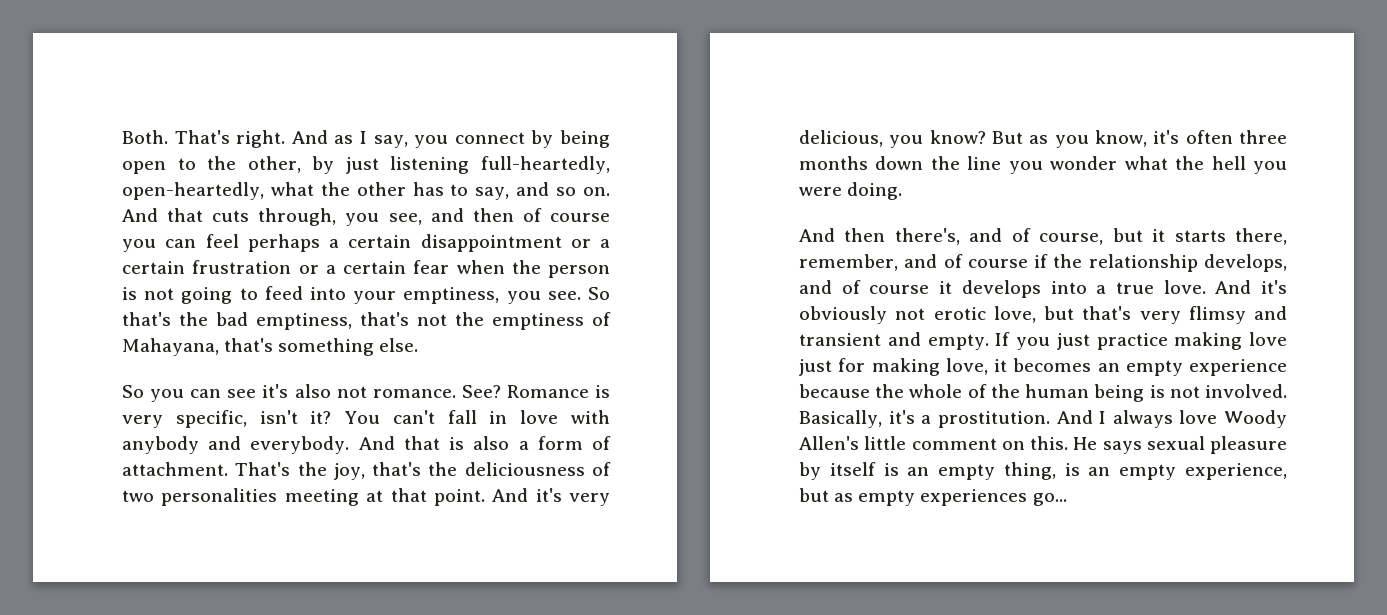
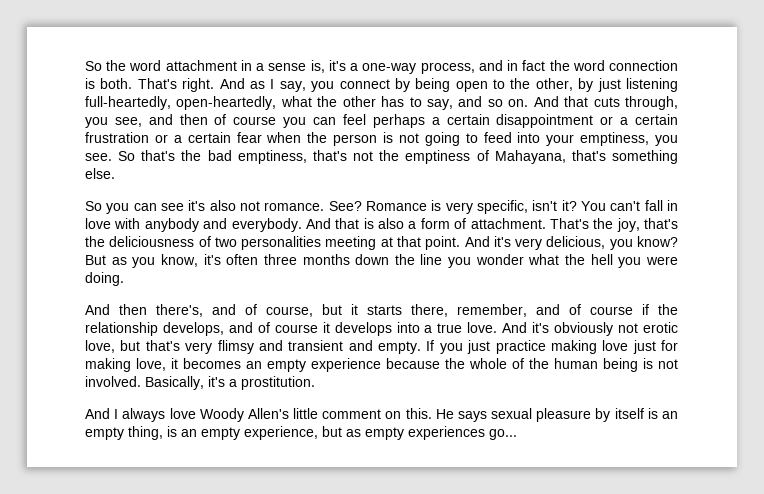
[122,130,168,144] Both. -> [85,60,679,74] [85,78,133,89] So the word attachment in a sense is, it's a one-way process, and in fact the word connection is both.
(1050, 419) none -> (315, 383) //

